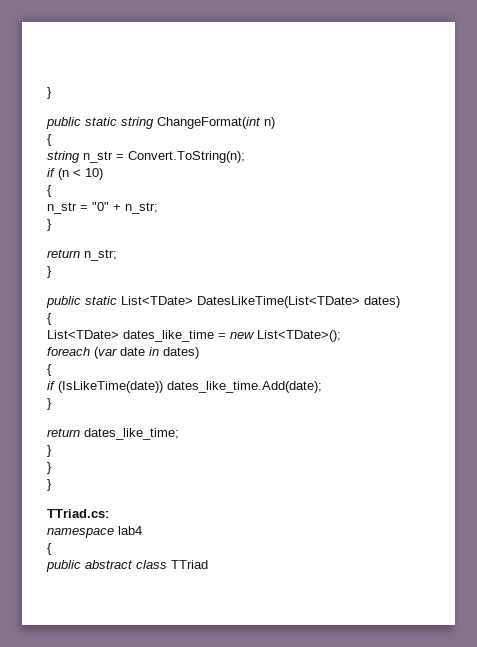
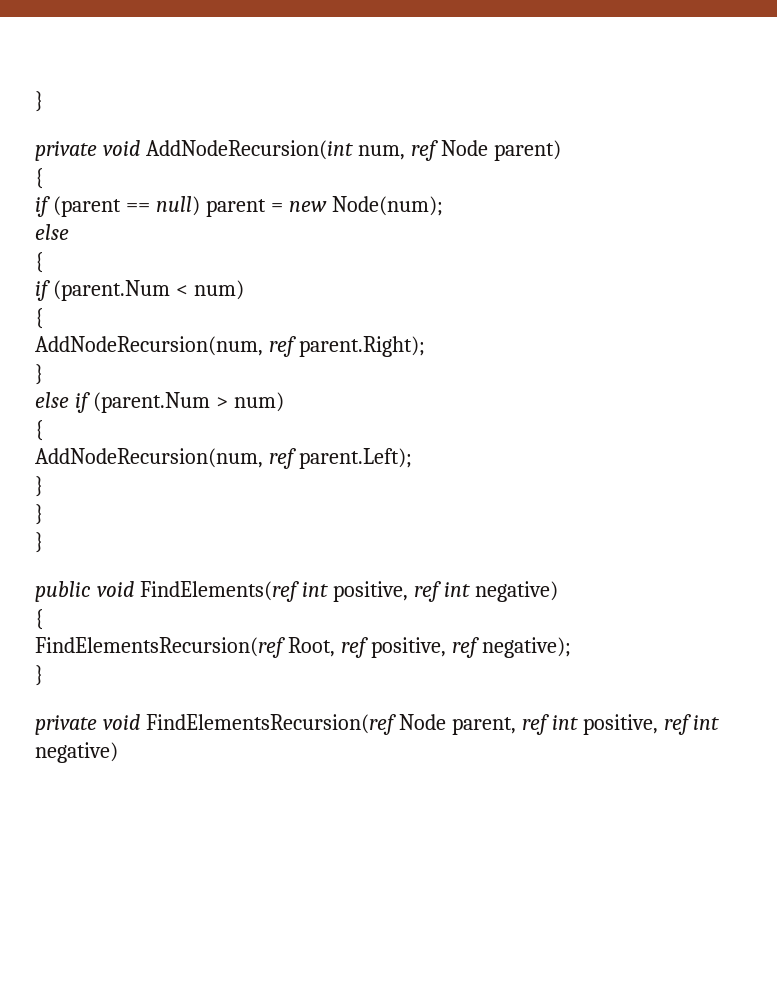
[47,87,52,99] [46,117,275,129] [47,134,52,146] [47,151,245,163] [47,168,103,180] [47,185,52,197] [47,202,158,214] [47,219,52,231] [47,249,117,261] [47,266,52,278] [46,296,400,308] [47,313,52,325] [47,330,341,342] [47,347,199,359] [47,364,52,376] [47,381,322,393] [47,398,52,410] [47,428,179,440] [47,445,52,457] [47,462,52,474] [47,479,52,491] [47,509,109,518] [47,526,142,538] [47,543,52,555] [46,560,208,572] } // public static string ChangeFormat(int n) // { // string n_str = Convert.ToString(n); // if (n < 10) // { // n_str = "0" + n_str; // } // return n_str; // } // public static List<TDate> DatesLikeTime(List<TDate> dates) // { // List<TDate> dates_like_time = new List<TDate>(); // foreach (var date in dates) // { // if (IsLikeTime(date)) dates_like_time.Add(date); // } // return dates_like_time; // } // } // } // TTriad.cs: // namespace lab4 // { // public abstract class TTriad -> [35,91,44,112] [35,140,561,161] [35,168,44,189] [35,196,443,217] [35,224,69,240] [35,252,44,273] [35,280,244,301] [35,308,44,329] [35,336,425,357] [35,364,44,385] [35,392,284,413] [35,420,44,441] [35,448,412,469] [35,476,44,497] [35,504,44,525] [35,532,44,553] [35,581,558,602] [35,609,44,630] [35,637,571,658] [35,665,44,686] [35,714,720,735] [35,742,118,763] } // private void AddNodeRecursion(int num, ref Node parent) // { // if (parent == null) parent = new Node(num); // else // { // if (parent.Num < num) // { // AddNodeRecursion(num, ref parent.Right); // } // else if (parent.Num > num) // { // AddNodeRecursion(num, ref parent.Left); // } // } // } // public void FindElements(ref int positive, ref int negative) // { // FindElementsRecursion(ref Root, ref positive, ref negative); // } // private void FindElementsRecursion(ref Node parent, ref int positive, ref int negative)

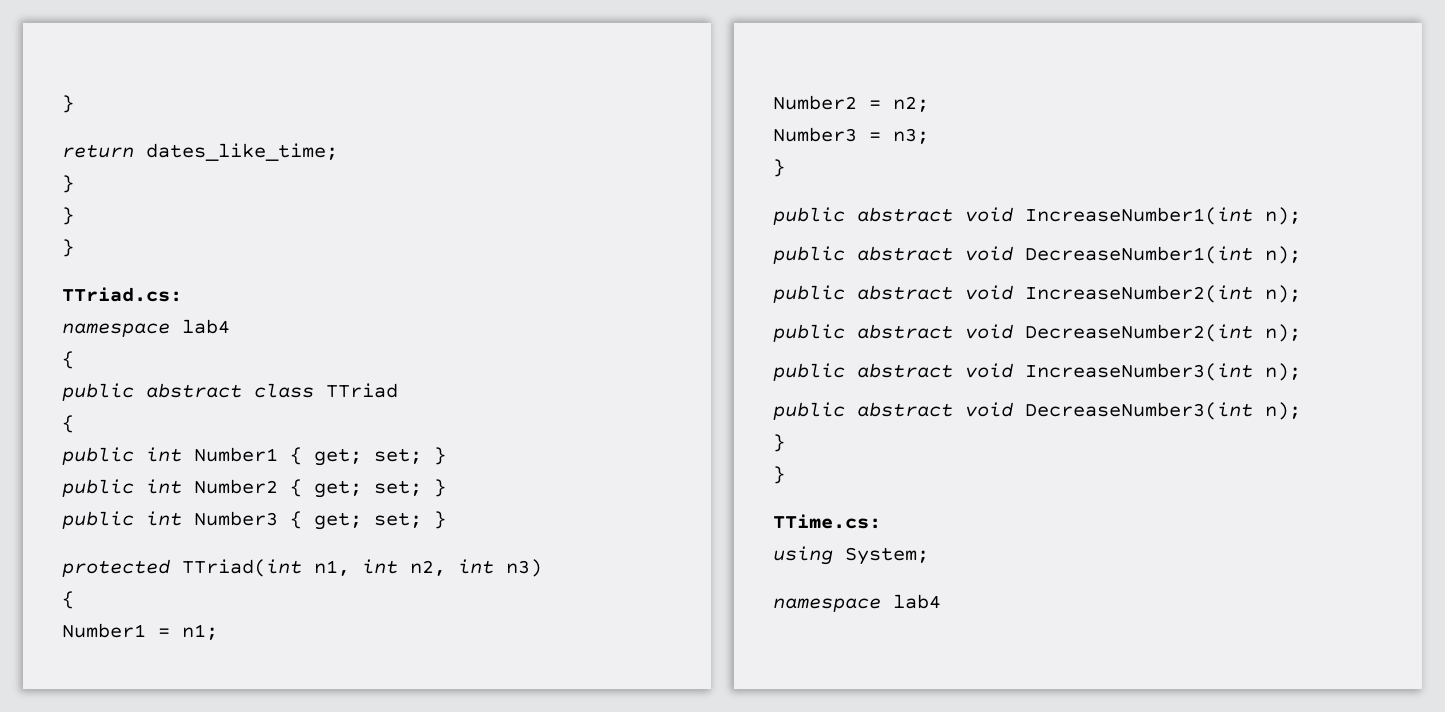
[35,91,44,112] [35,140,561,161] [35,168,44,189] [35,196,443,217] [35,224,69,240] [35,252,44,273] [35,280,244,301] [35,308,44,329] [35,336,425,357] [35,364,44,385] [35,392,284,413] [35,420,44,441] [35,448,412,469] [35,476,44,497] [35,504,44,525] [35,532,44,553] [35,581,558,602] [35,609,44,630] [35,637,571,658] [35,665,44,686] [35,714,720,735] [35,742,118,763] } // private void AddNodeRecursion(int num, ref Node parent) // { // if (parent == null) parent = new Node(num); // else // { // if (parent.Num < num) // { // AddNodeRecursion(num, ref parent.Right); // } // else if (parent.Num > num) // { // AddNodeRecursion(num, ref parent.Left); // } // } // } // public void FindElements(ref int positive, ref int negative) // { // FindElementsRecursion(ref Root, ref positive, ref negative); // } // private void FindElementsRecursion(ref Node parent, ref int positive, ref int negative) -> [62,95,74,113] [62,143,338,161] [62,175,74,193] [62,207,74,225] [62,239,74,257] [62,287,182,302] [62,319,230,337] [62,351,74,369] [62,383,398,401] [62,415,74,433] [62,447,446,466] [62,479,446,498] [62,511,446,530] [62,559,542,577] [62,591,74,609] [62,623,218,640] [773,95,929,112] [773,127,929,144] [773,159,785,177] [773,207,1301,225] [773,246,1301,264] [773,285,1301,303] [773,324,1301,342] [773,363,1301,381] [773,402,1301,420] [773,434,785,452] [773,466,785,484] [773,514,881,529] [773,546,929,565] [773,594,941,612] } // return dates_like_time; // } // } // } // TTriad.cs: // namespace lab4 // { // public abstract class TTriad // { // public int Number1 { get; set; } // public int Number2 { get; set; } // public int Number3 { get; set; } // protected TTriad(int n1, int n2, int n3) // { // Number1 = n1; // Number2 = n2; // Number3 = n3; // } // public abstract void IncreaseNumber1(int n); // public abstract void DecreaseNumber1(int n); // public abstract void IncreaseNumber2(int n); // public abstract void DecreaseNumber2(int n); // public abstract void IncreaseNumber3(int n); // public abstract void DecreaseNumber3(int n); // } // } // TTime.cs: // using System; // namespace lab4

